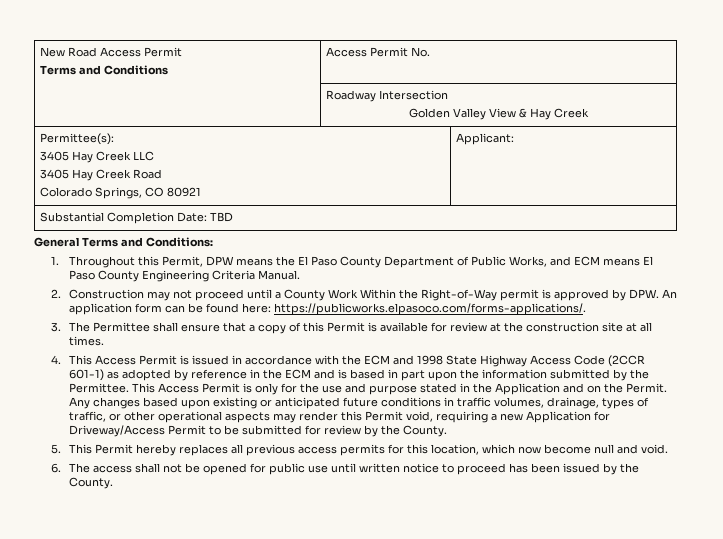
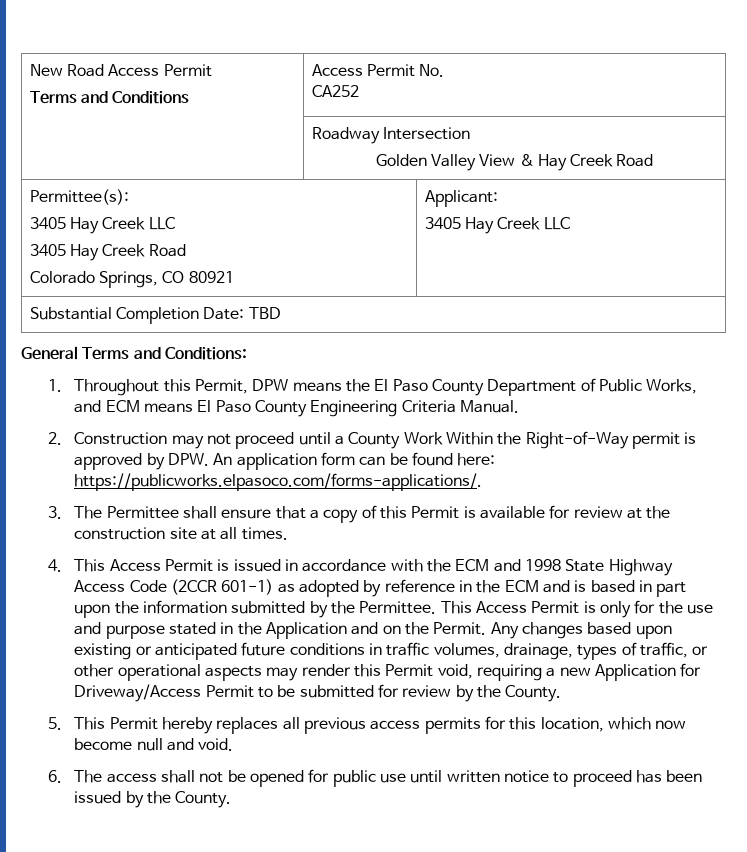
(431, 52) none -> [311,85,359,97] // CA252
(589, 113) none -> [616,154,654,167] Road
(515, 139) none -> [424,217,570,234] // 3405 Hay Creek LLC

